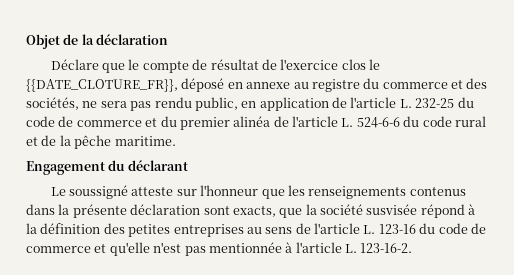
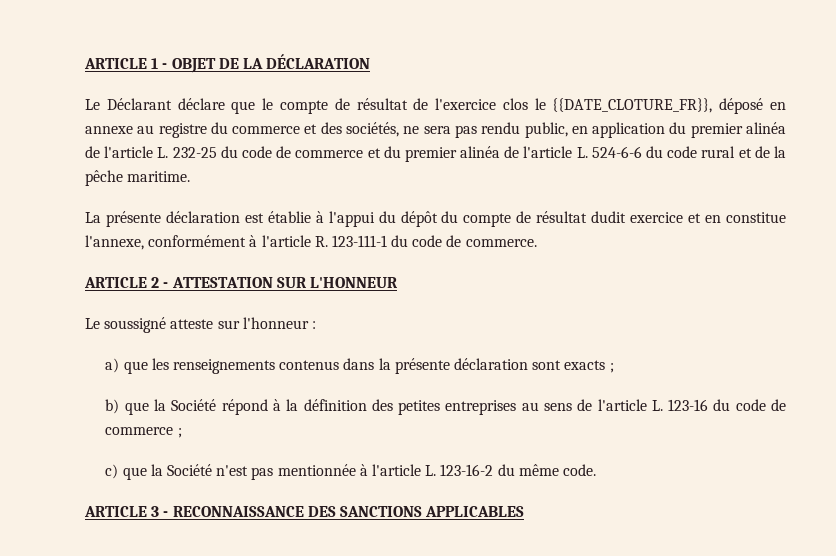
[26,34,169,49] [50,59,99,70] Objet de la déclaration // Déclare -> [84,54,371,73] [85,98,225,110] ARTICLE 1 - OBJET DE LA DÉCLARATION // Le Déclarant déclare
(329, 104) none -> [669,122,786,138] du premier alinéa
[26,160,188,175] Engagement du déclarant -> [85,211,787,227] [85,235,537,250] [84,277,398,288] La présente déclaration est établie à l'appui du dépôt du compte de résultat dudit exercice et en constitue l'annexe, conformément à l'article R. 123-111-1 du code de commerce. // ARTICLE 2 - ATTESTATION SUR L'HONNEUR
(259, 190) none -> [311,321,316,329] [105,358,120,373] : // a)
[232,204,418,218] exacts, que la société susvisée -> [564,360,614,373] [105,399,217,415] exacts ; // b) que la Société
[94,242,150,256] et qu'elle -> [177,428,182,438] [105,464,213,480] ; // c) que la Société
[360,243,413,253] 123-16-2. -> [440,464,596,476] [84,506,525,517] 123-16-2 du même code. // ARTICLE 3 - RECONNAISSANCE DES SANCTIONS APPLICABLES

